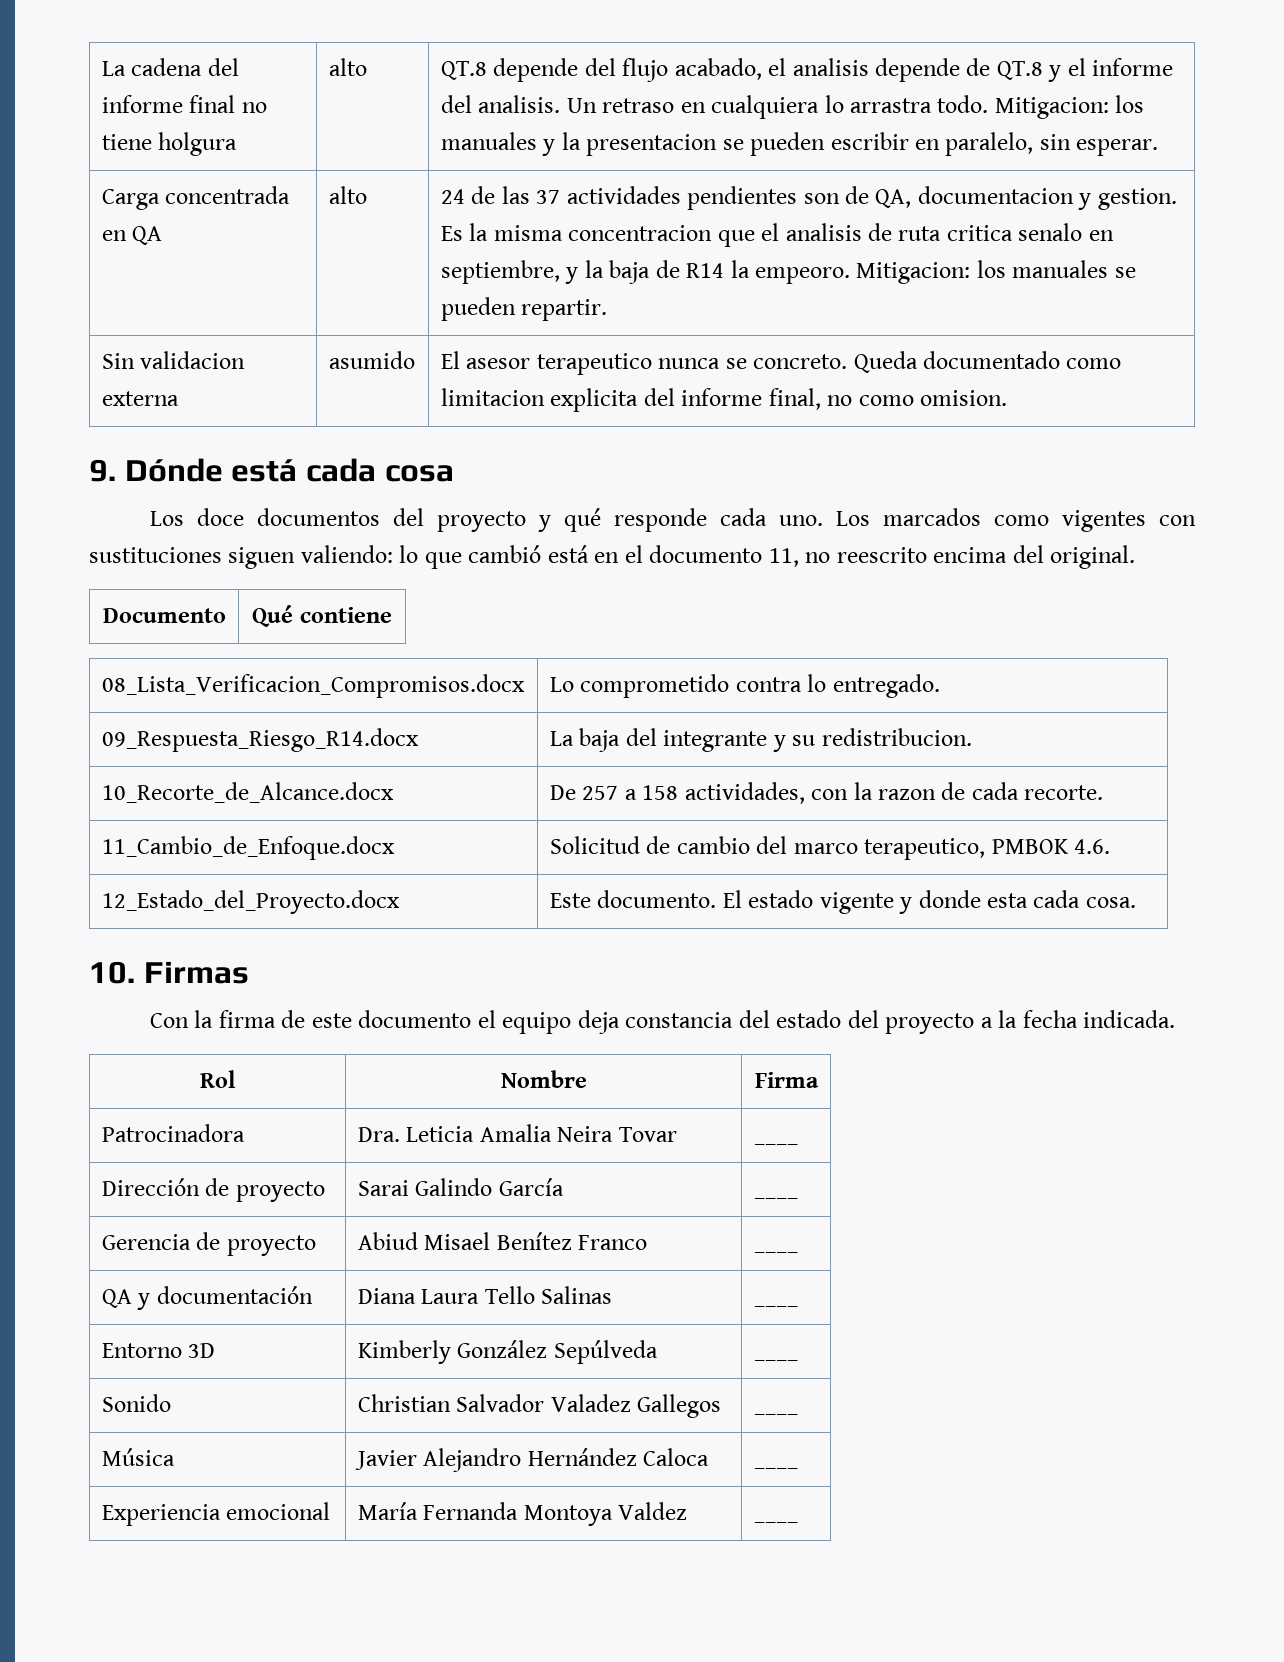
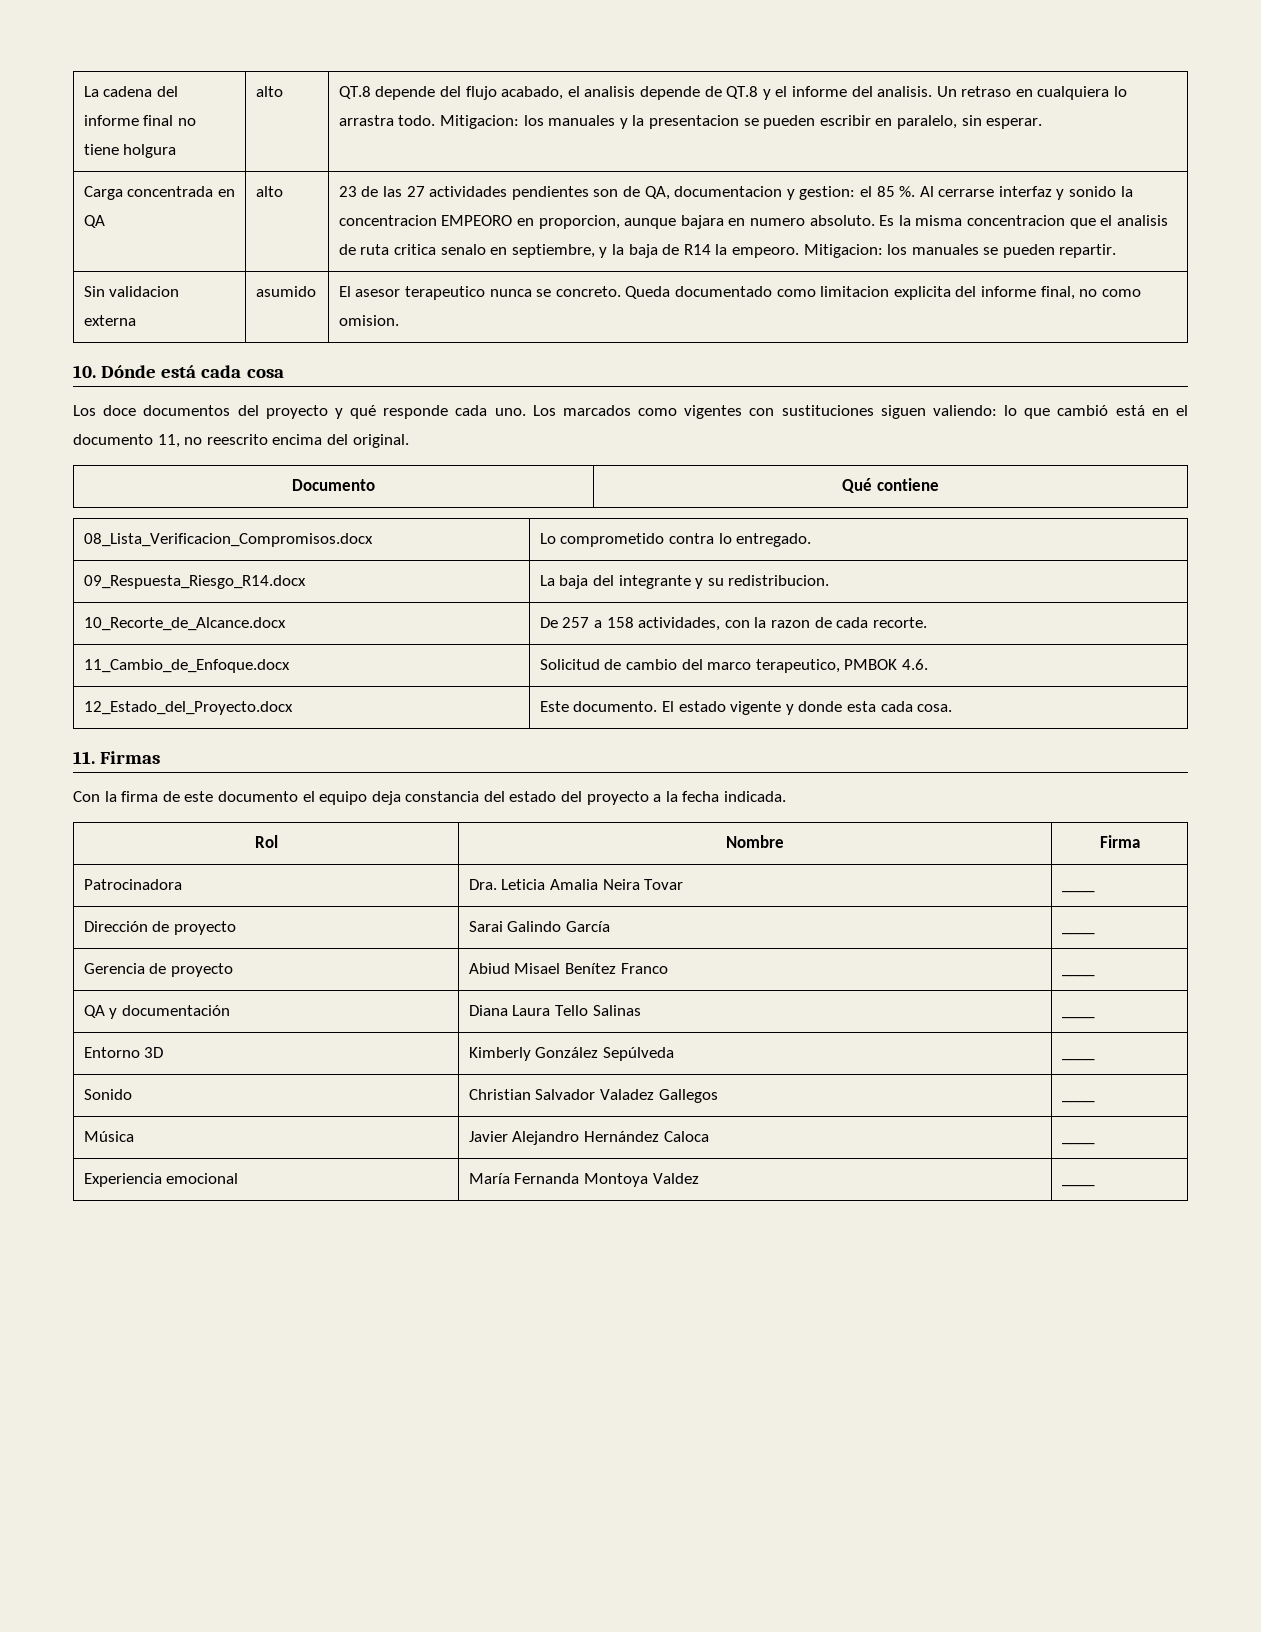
[440,189,465,204] 24 -> [338,186,357,197] 23
[536,190,561,204] 37 -> [406,186,425,197] 27
[1097,188,1177,210] gestion. -> [799,186,1133,200] [338,215,875,229] gestion: el 85 %. Al cerrarse interfaz y sonido la concentracion EMPEORO en proporcion, aunque bajara en numero absoluto.
[89,459,116,482] 9. -> [73,365,96,378] 10.
[89,961,135,984] 10. -> [73,751,95,764] 11.

